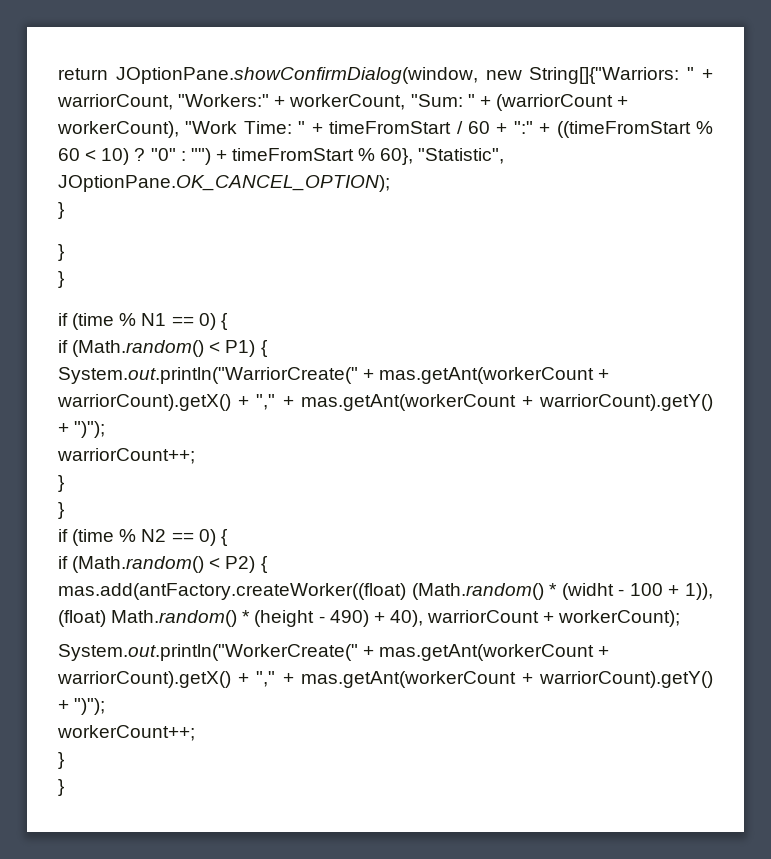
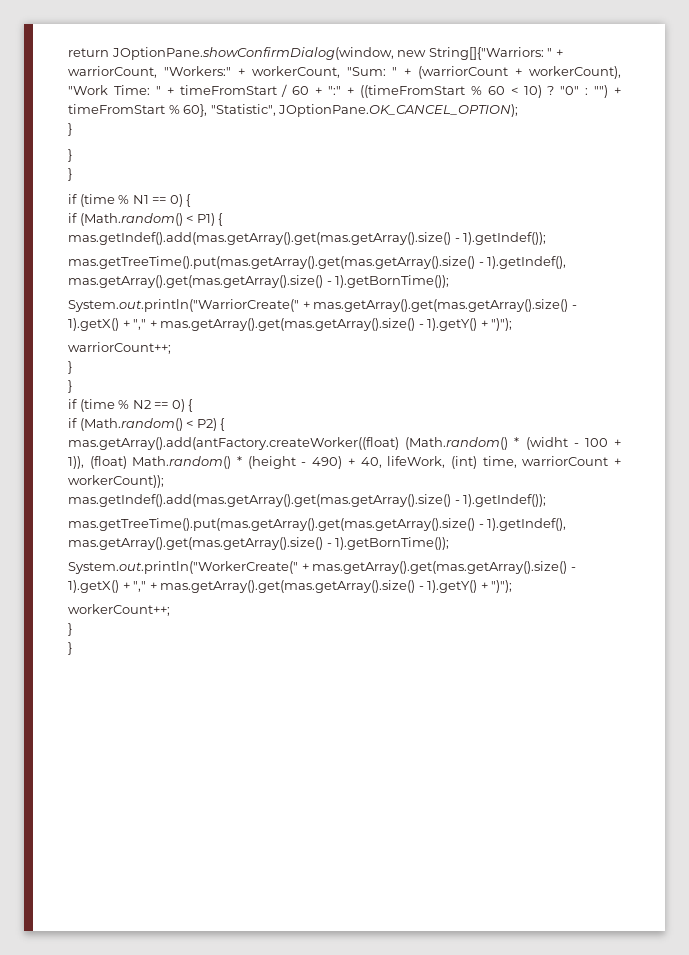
[58,367,610,384] [57,394,714,411] System.out.println("WarriorCreate(" + mas.getAnt(workerCount + warriorCount).getX() + "," + mas.getAnt(workerCount + warriorCount).getY() -> [68,232,547,245] [68,256,567,269] [68,275,450,288] [68,299,577,312] [68,318,478,331] mas.getIndef().add(mas.getArray().get(mas.getArray().size() - 1).getIndef()); // mas.getTreeTime().put(mas.getArray().get(mas.getArray().size() - 1).getIndef(), mas.getArray().get(mas.getArray().size() - 1).getBornTime()); // System.out.println("WarriorCreate(" + mas.getArray().get(mas.getArray().size() - 1).getX() + "," + mas.getArray().get(mas.getArray().size() - 1).getY()
[58,583,406,600] mas.add(antFactory.createWorker((float) -> [68,437,399,450] mas.getArray().add(antFactory.createWorker((float)
[389,610,681,627] [58,644,610,661] [57,671,714,688] 40), warriorCount + workerCount); // System.out.println("WorkerCreate(" + mas.getAnt(workerCount + warriorCount).getX() + "," + mas.getAnt(workerCount + warriorCount).getY() -> [360,456,621,469] [68,475,164,488] [68,494,547,507] [68,518,567,531] [68,537,450,550] [68,561,576,574] [68,580,478,593] 40, lifeWork, (int) time, warriorCount + workerCount)); // mas.getIndef().add(mas.getArray().get(mas.getArray().size() - 1).getIndef()); // mas.getTreeTime().put(mas.getArray().get(mas.getArray().size() - 1).getIndef(), mas.getArray().get(mas.getArray().size() - 1).getBornTime()); // System.out.println("WorkerCreate(" + mas.getArray().get(mas.getArray().size() - 1).getX() + "," + mas.getArray().get(mas.getArray().size() - 1).getY()

